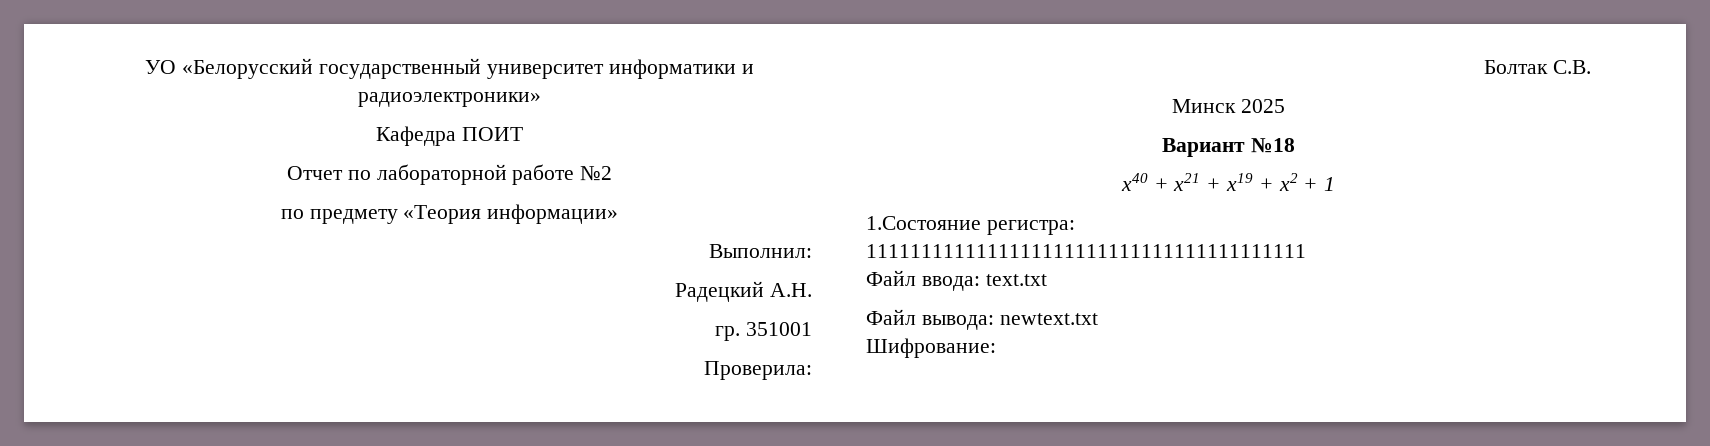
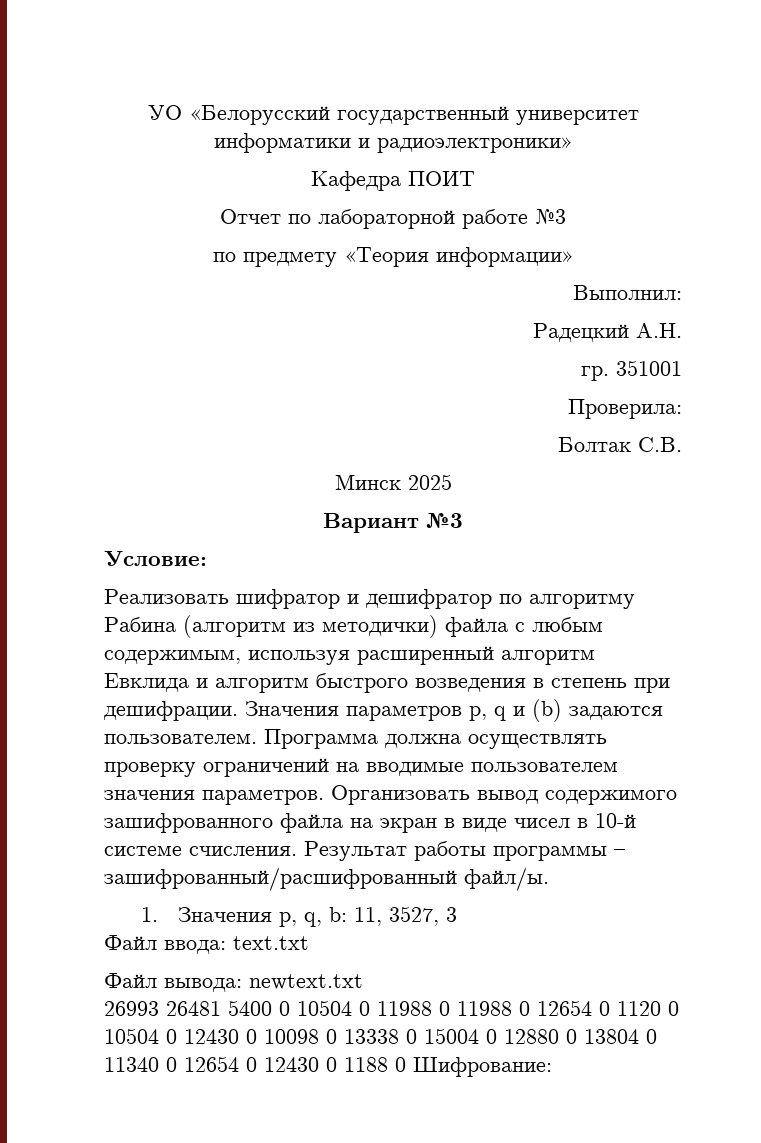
[580,166,613,181] №2 -> [535,209,566,224] №3
[1250,138,1295,153] [1120,173,1336,191] [866,216,1075,235] [866,244,1306,258] №18 // x40 + x21 + x19 + x2 + 1 // 1.Состояние регистра: // 1111111111111111111111111111111111111111 -> [426,513,463,528] [104,551,207,566] [104,589,635,609] [104,615,603,638] [104,646,595,665] [104,673,670,693] [104,699,663,722] [104,729,607,749] [104,758,618,777] [104,785,677,805] [104,813,636,833] [104,841,625,861] [104,867,549,891] [141,906,458,927] №3 // Условие: // Реализовать шифратор и дешифратор по алгоритму Рабина (алгоритм из методички) файла с любым содержимым, используя расширенный алгоритм Евклида и алгоритм быстрого возведения в степень при дешифрации. Значения параметров p, q и (b) задаются пользователем. Программа должна осуществлять проверку ограничений на вводимые пользователем значения параметров. Организовать вывод содержимого зашифрованного файла на экран в виде чисел в 10-й системе счисления. Результат работы программы – зашифрованный/расшифрованный файл/ы. // 1. Значения p, q, b: 11, 3527, 3
(1098, 319) none -> [104,1000,679,1016] [104,1028,657,1044] [104,1056,406,1072] 26993 26481 5400 0 10504 0 11988 0 11988 0 12654 0 1120 0 10504 0 12430 0 10098 0 13338 0 15004 0 12880 0 13804 0 11340 0 12654 0 12430 0 1188 0

